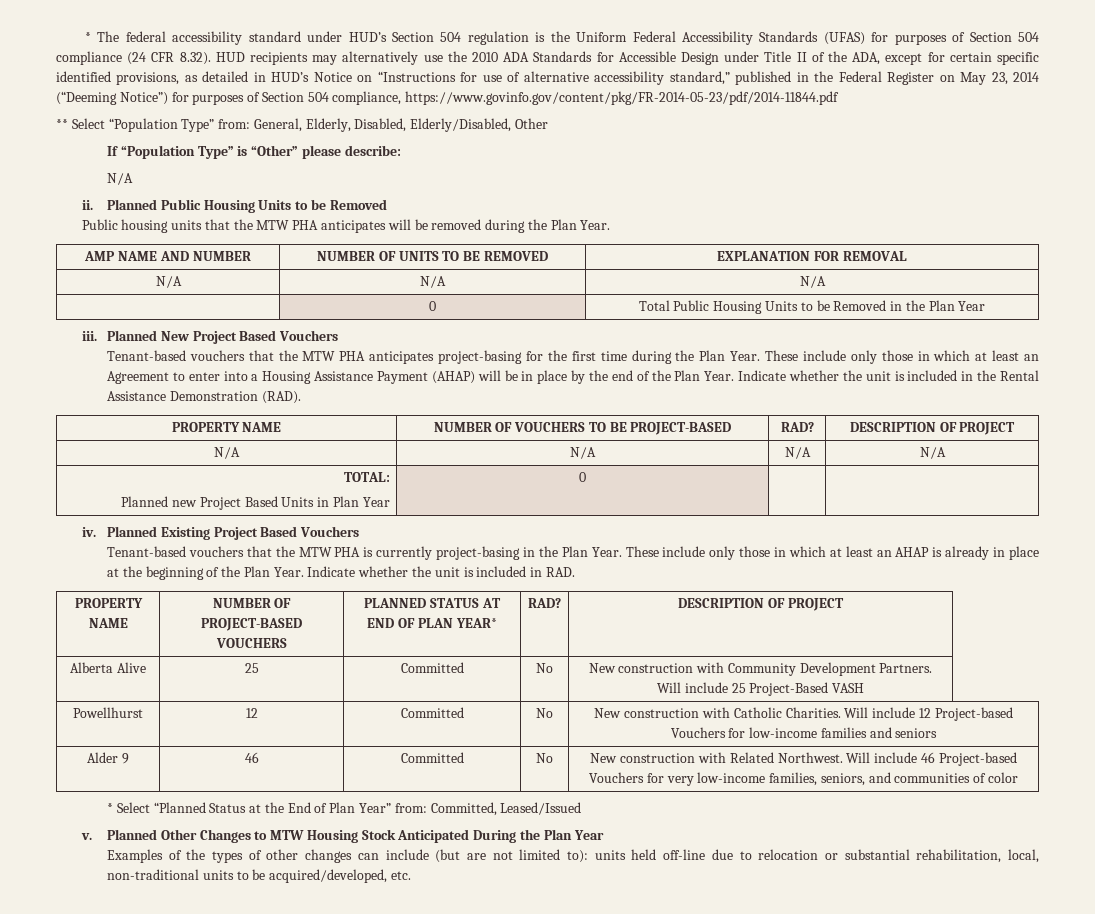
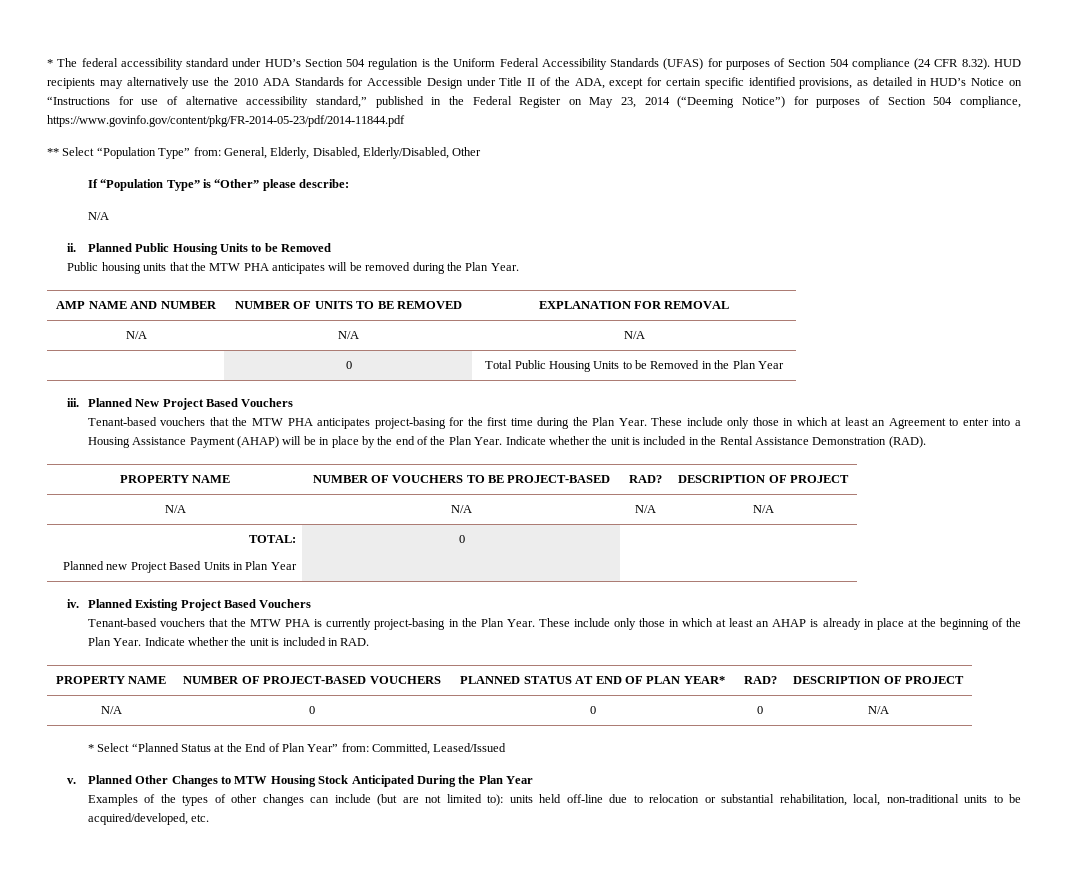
[70,662,146,673] [244,663,259,673] [400,662,464,673] [536,663,553,673] [588,662,933,676] [656,682,865,696] [73,707,143,718] [245,708,258,718] [400,707,464,718] [536,708,553,718] [594,707,1013,721] [670,727,938,738] [87,752,129,764] [244,752,259,763] [400,752,464,763] [536,753,553,763] [590,752,1017,766] [588,772,1019,786] Alberta Alive | 25 | Committed | No | New construction with Community Development Partners. Will include 25 Project-Based VASH // Powellhurst | 12 | Committed | No | New construction with Catholic Charities. Will include 12 Project-based Vouchers for low-income families and seniors // Alder 9 | 46 | Committed | No | New construction with Related Northwest. Will include 46 Project-based Vouchers for very low-income families, seniors, and communities of color -> [100,706,122,714] [309,706,315,714] [589,706,596,714] [757,706,763,714] [867,706,889,714] N/A | 0 | 0 | 0 | N/A

